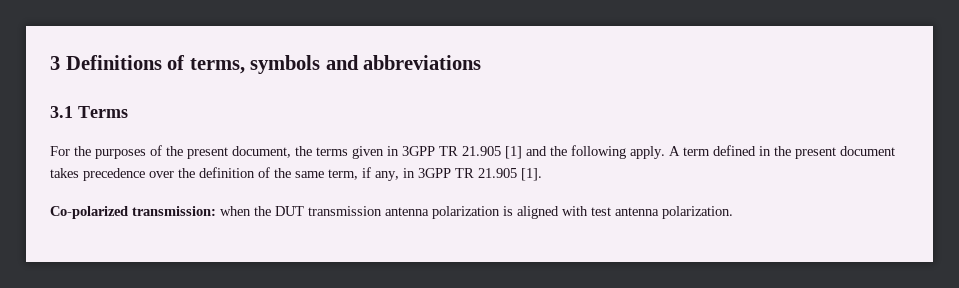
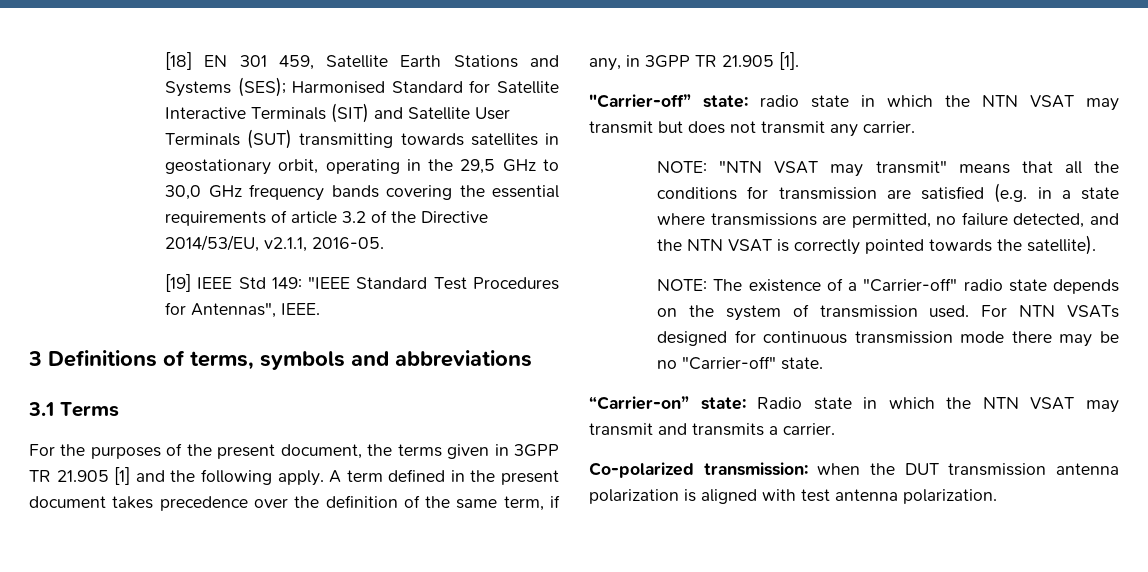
(50, 63) none -> [165,52,559,70] [165,77,560,97] [165,103,511,123] [165,129,559,149] [165,159,559,175] [165,184,559,201] [165,210,489,226] [165,235,385,252] [165,274,559,292] [165,302,321,318] [18] EN 301 459, Satellite Earth Stations and Systems (SES); Harmonised Standard for Satellite Interactive Terminals (SIT) and Satellite User Terminals (SUT) transmitting towards satellites in geostationary orbit, operating in the 29,5 GHz to 30,0 GHz frequency bands covering the essential requirements of article 3.2 of the Directive 2014/53/EU, v2.1.1, 2016-05. // [19] IEEE Std 149: "IEEE Standard Test Procedures for Antennas", IEEE. //
(542, 174) none -> [589,94,1119,111] [589,121,915,137] [657,160,1119,177] [657,183,1119,203] [657,212,1119,228] [657,235,1097,255] [657,278,1119,294] [657,304,1119,321] [657,330,1119,347] [657,356,824,370] [589,396,1119,413] [589,423,835,436] // "Carrier-off” state: radio state in which the NTN VSAT may transmit but does not transmit any carrier. // NOTE: "NTN VSAT may transmit" means that all the conditions for transmission are satisfied (e.g. in a state where transmissions are permitted, no failure detected, and the NTN VSAT is correctly pointed towards the satellite). // NOTE: The existence of a "Carrier-off" radio state depends on the system of transmission used. For NTN VSATs designed for continuous transmission mode there may be no "Carrier-off" state. // “Carrier-on” state: Radio state in which the NTN VSAT may transmit and transmits a carrier.

